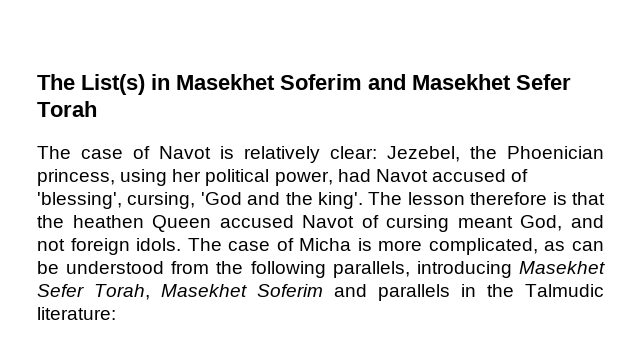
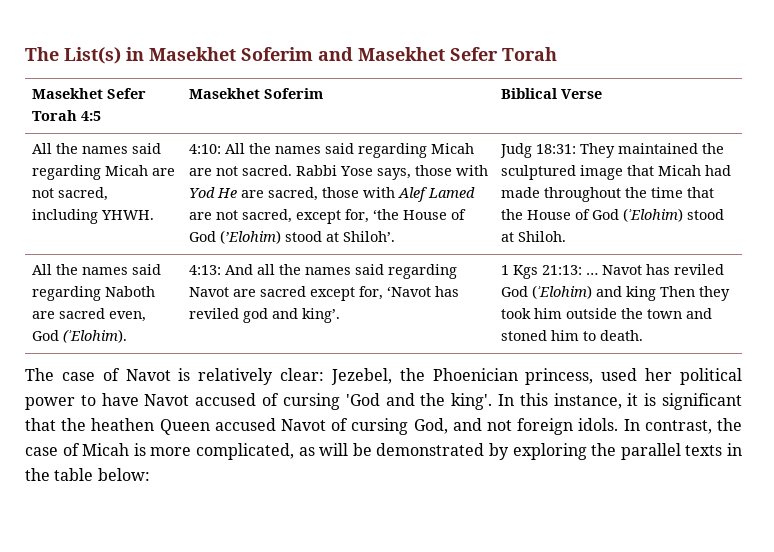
(97, 109) none -> [31,88,146,99] [31,110,101,121] [188,88,323,99] [500,88,602,99] [31,143,161,154] [31,165,175,180] [31,187,108,201] [31,209,154,224] [188,143,474,158] [188,165,488,180] [188,187,475,202] [188,209,466,224] [188,230,395,244] [499,143,724,158] [500,165,731,180] [500,187,714,202] [500,208,724,222] [500,231,566,242] [31,264,161,275] [31,286,155,301] [31,308,146,322] [31,329,127,343] [188,264,457,279] [188,286,459,301] [188,308,340,323] [500,264,724,279] [500,285,730,301] [500,308,712,319] [500,330,643,341] // Masekhet Sefer Torah 4:5 | Masekhet Soferim | Biblical Verse // All the names said regarding Micah are not sacred, including YHWH. | 4:10: All the names said regarding Micah are not sacred. Rabbi Yose says, those with Yod He are sacred, those with Alef Lamed are not sacred, except for, ‘the House of God (’Elohim) stood at Shiloh’. | Judg 18:31: They maintained the sculptured image that Micah had made throughout the time that the House of God (ʾElohim) stood at Shiloh. // All the names said regarding Naboth are sacred even, God (ʾElohim). | 4:13: And all the names said regarding Navot are sacred except for, ‘Navot has reviled god and king’. | 1 Kgs 21:13: … Navot has reviled God (ʾElohim) and king Then they took him outside the town and stoned him to death.
[120,169,168,186] using -> [601,368,638,381] used
[274,169,371,186] power, had -> [25,393,139,410] power to have
[37,192,196,209] 'blessing', cursing, -> [282,393,340,410] cursing
[368,192,567,205] The lesson therefore is -> [497,393,742,410] In this instance, it is significant
[457,216,513,228] meant -> (409, 426) none
[187,238,352,251] The case of Micha -> [623,418,743,434] [25,443,130,456] In contrast, the case of Micah
[572,241,604,251] [37,261,605,278] [37,284,604,301] [37,307,116,320] can be understood from the following parallels, introducing Masekhet Sefer Torah, Masekhet Soferim and parallels in the Talmudic literature: -> [319,443,743,460] [25,468,150,481] will be demonstrated by exploring the parallel texts in the table below:

